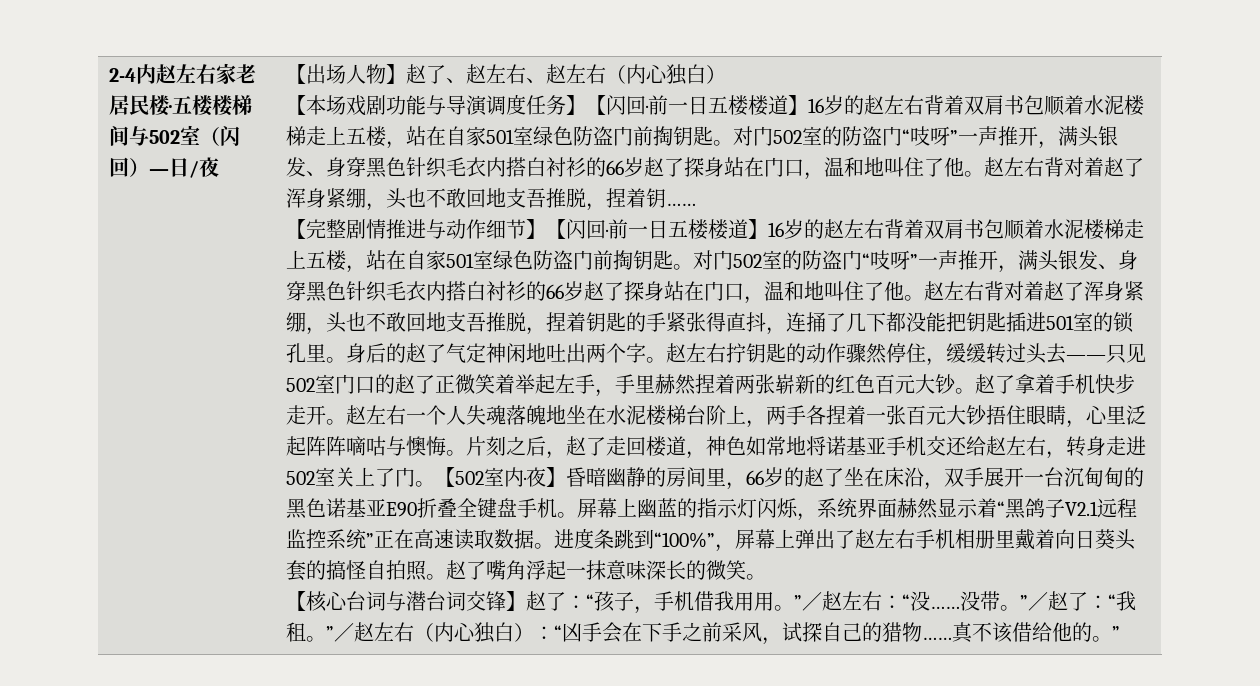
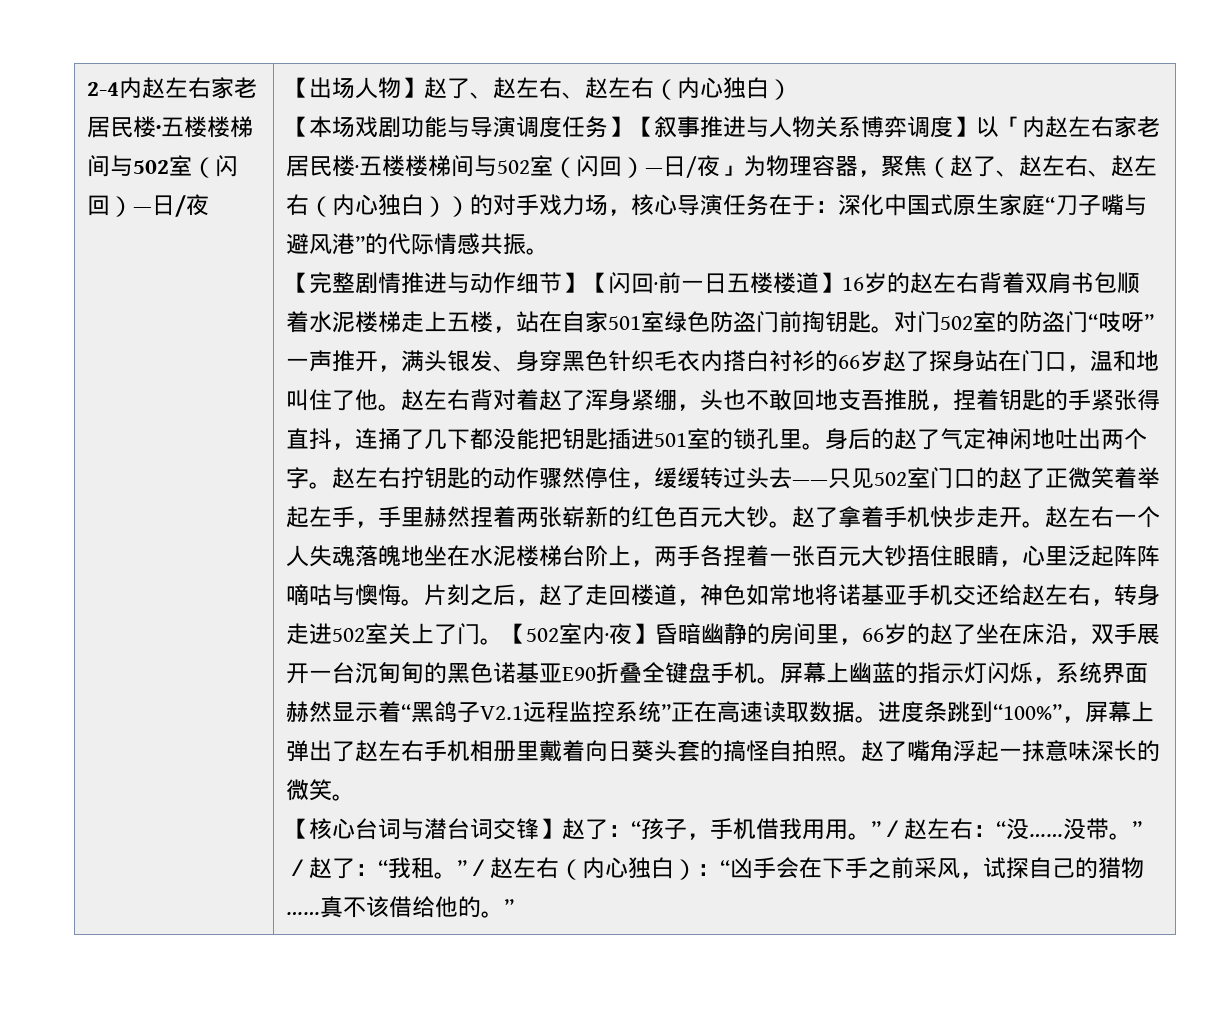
[605,95,1144,116] [285,126,1118,149] [285,157,1144,180] [285,188,696,211] 闪回·前一日五楼楼道】16岁的赵左右背着双肩书包顺着水泥楼梯走上五楼，站在自家501室绿色防盗门前掏钥匙。对门502室的防盗门“吱呀”一声推开，满头银发、身穿黑色针织毛衣内搭白衬衫的66岁赵了探身站在门口，温和地叫住了他。赵左右背对着赵了浑身紧绷，头也不敢回地支吾推脱，捏着钥…… -> [654,116,1161,138] [286,155,1158,178] [286,194,1148,217] [286,233,550,255] 叙事推进与人物关系博弈调度】以「内赵左右家老居民楼·五楼楼梯间与502室（闪回）—日/夜」为物理容器，聚焦（赵了、赵左右、赵左右（内心独白））的对手戏力场，核心导演任务在于：深化中国式原生家庭“刀子嘴与避风港”的代际情感共振。

